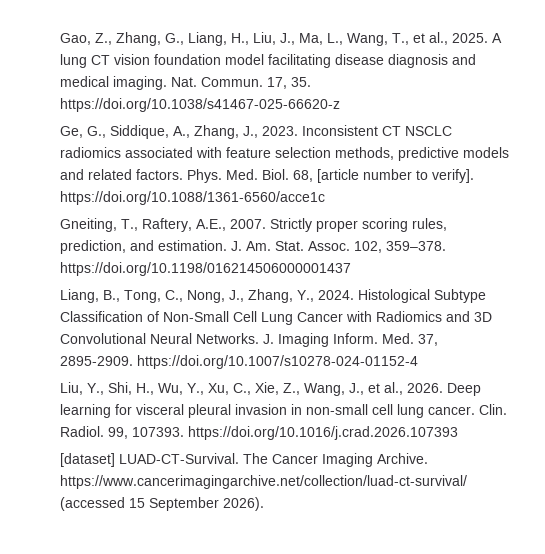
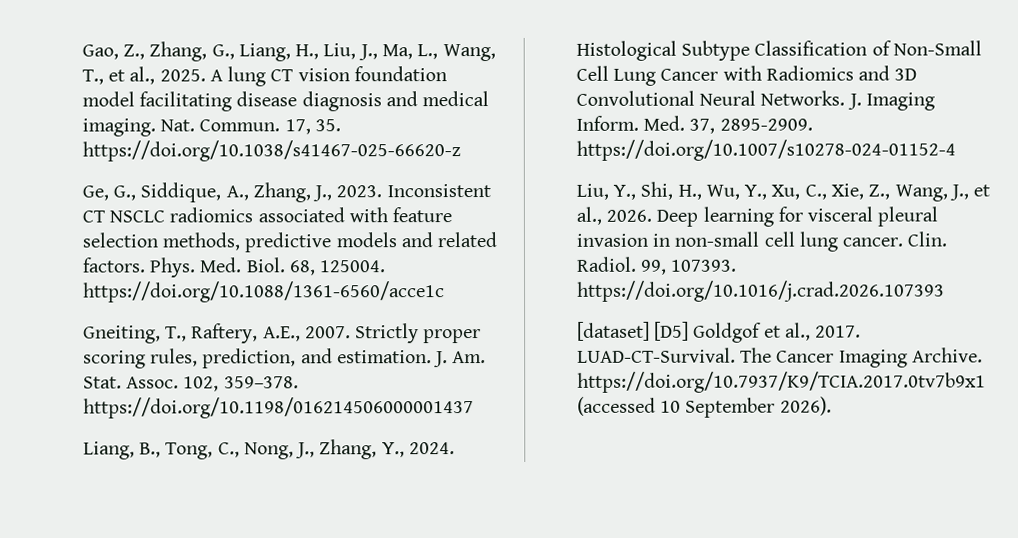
[316,169,474,183] [article number to verify]. -> [319,260,387,273] 125004.
(115, 460) none -> [654,321,862,343] [D5] Goldgof et al., 2017.
[59,475,467,489] [59,497,145,511] https://www.cancerimagingarchive.net/collection/luad-ct-survival/ (accessed 15 -> [576,371,986,393] [576,396,682,416] https://doi.org/10.7937/K9/TCIA.2017.0tv7b9x1 (accessed 10

